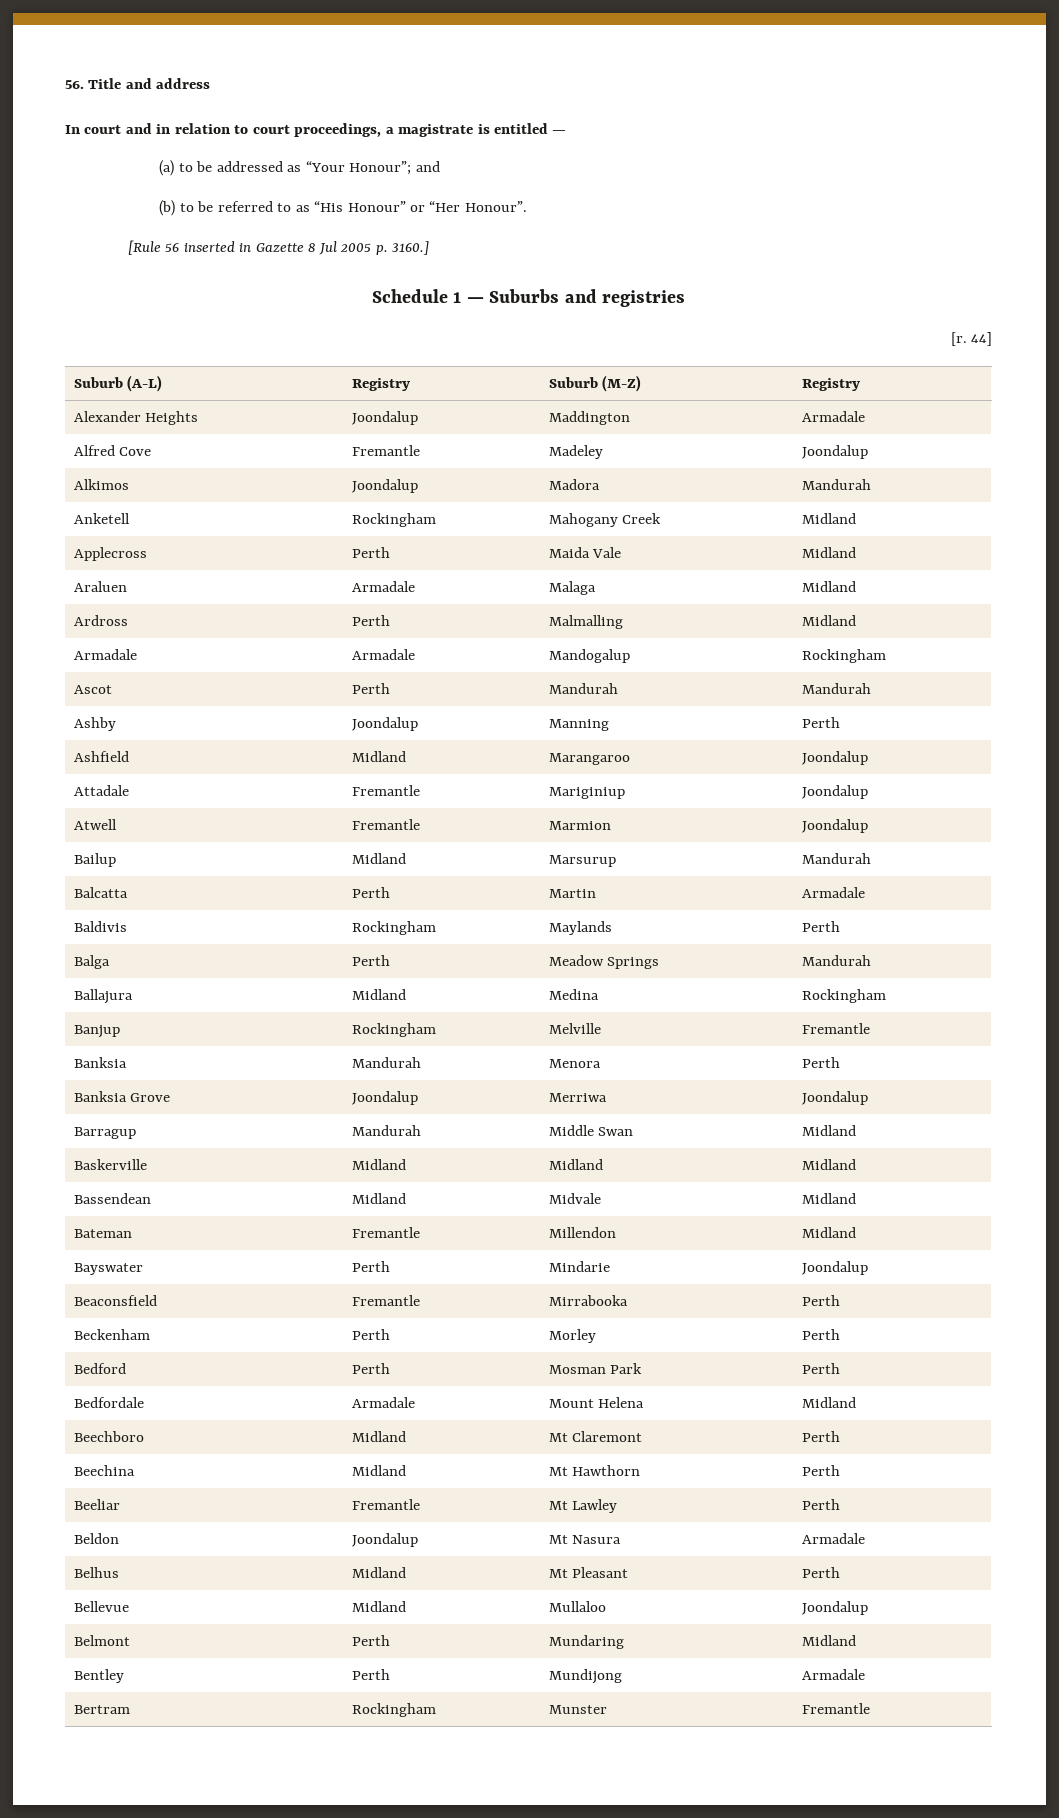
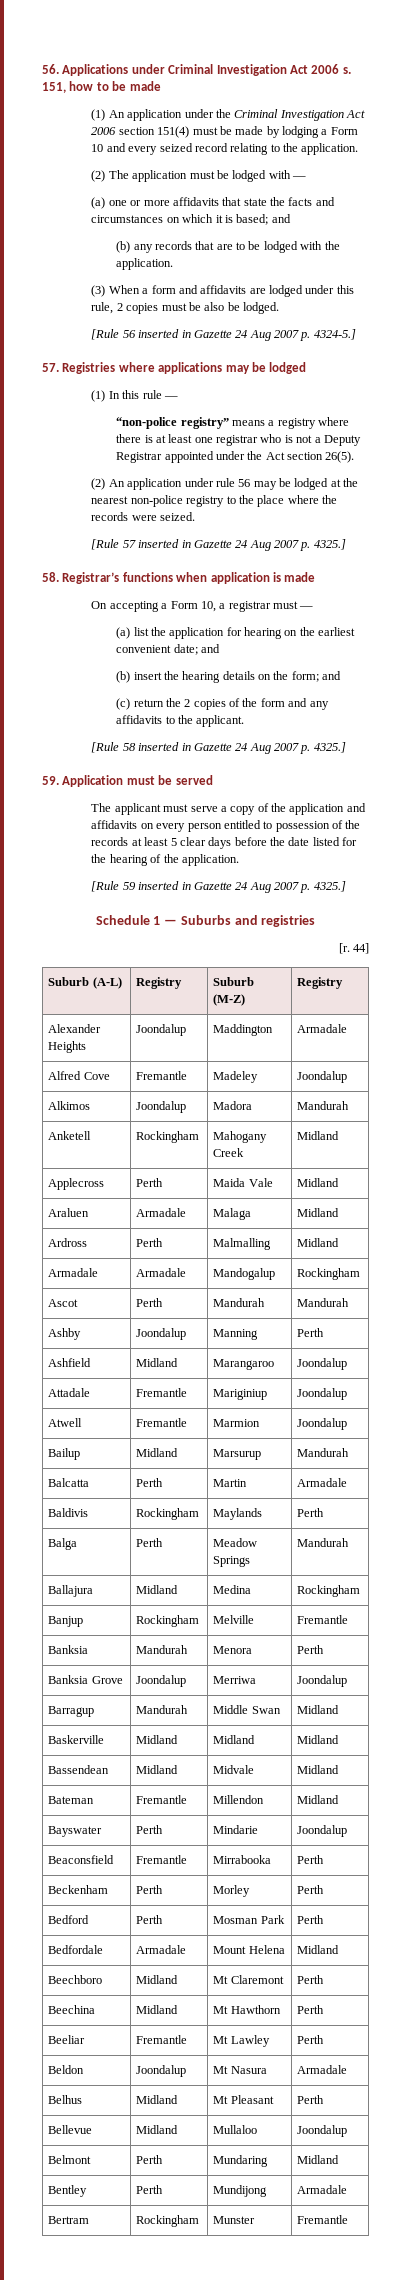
[88,78,211,89] [65,123,567,137] [159,160,440,176] [159,200,527,216] Title and address // In court and in relation to court proceedings, a magistrate is entitled — // (a) to be addressed as “Your Honour”; and // (b) to be referred to as “His Honour” or “Her Honour”. -> [62,64,351,76] [42,81,161,93] [91,109,366,121] [91,126,358,138] [91,143,359,155] [91,170,307,182] [91,197,335,209] [91,214,291,225] [116,241,340,253] [116,258,174,270] [91,285,354,297] [91,302,280,314] Applications under Criminal Investigation Act 2006 s. 151, how to be made // (1) An application under the Criminal Investigation Act 2006 section 151(4) must be made by lodging a Form 10 and every seized record relating to the application. // (2) The application must be lodged with — // (a) one or more affidavits that state the facts and circumstances on which it is based; and // (b) any records that are to be lodged with the application. // (3) When a form and affidavits are lodged under this rule, 2 copies must be also be lodged.
[308,241,429,255] 8 Jul 2005 p. 3160.] -> [235,329,356,341] [42,362,307,374] [91,390,178,402] [116,417,350,429] [116,434,361,446] [116,451,355,463] [91,478,359,490] [91,495,338,507] [91,512,196,521] [91,539,346,551] [42,572,316,584] [91,601,314,612] [116,627,356,639] [116,644,220,655] [116,671,342,683] [116,698,329,710] [116,715,245,727] [91,742,346,754] [42,775,213,787] [91,803,366,815] [91,820,361,832] [91,837,358,849] [91,854,239,866] [91,881,346,893] 24 Aug 2007 p. 4324-5.] // 57. Registries where applications may be lodged // (1) In this rule — // “non-police registry” means a registry where there is at least one registrar who is not a Deputy Registrar appointed under the Act section 26(5). // (2) An application under rule 56 may be lodged at the nearest non-police registry to the place where the records were seized. // [Rule 57 inserted in Gazette 24 Aug 2007 p. 4325.] // 58. Registrar’s functions when application is made // On accepting a Form 10, a registrar must — // (a) list the application for hearing on the earliest convenient date; and // (b) insert the hearing details on the form; and // (c) return the 2 copies of the form and any affidavits to the applicant. // [Rule 58 inserted in Gazette 24 Aug 2007 p. 4325.] // 59. Application must be served // The applicant must serve a copy of the application and affidavits on every person entitled to possession of the records at least 5 clear days before the date listed for the hearing of the application. // [Rule 59 inserted in Gazette 24 Aug 2007 p. 4325.]

